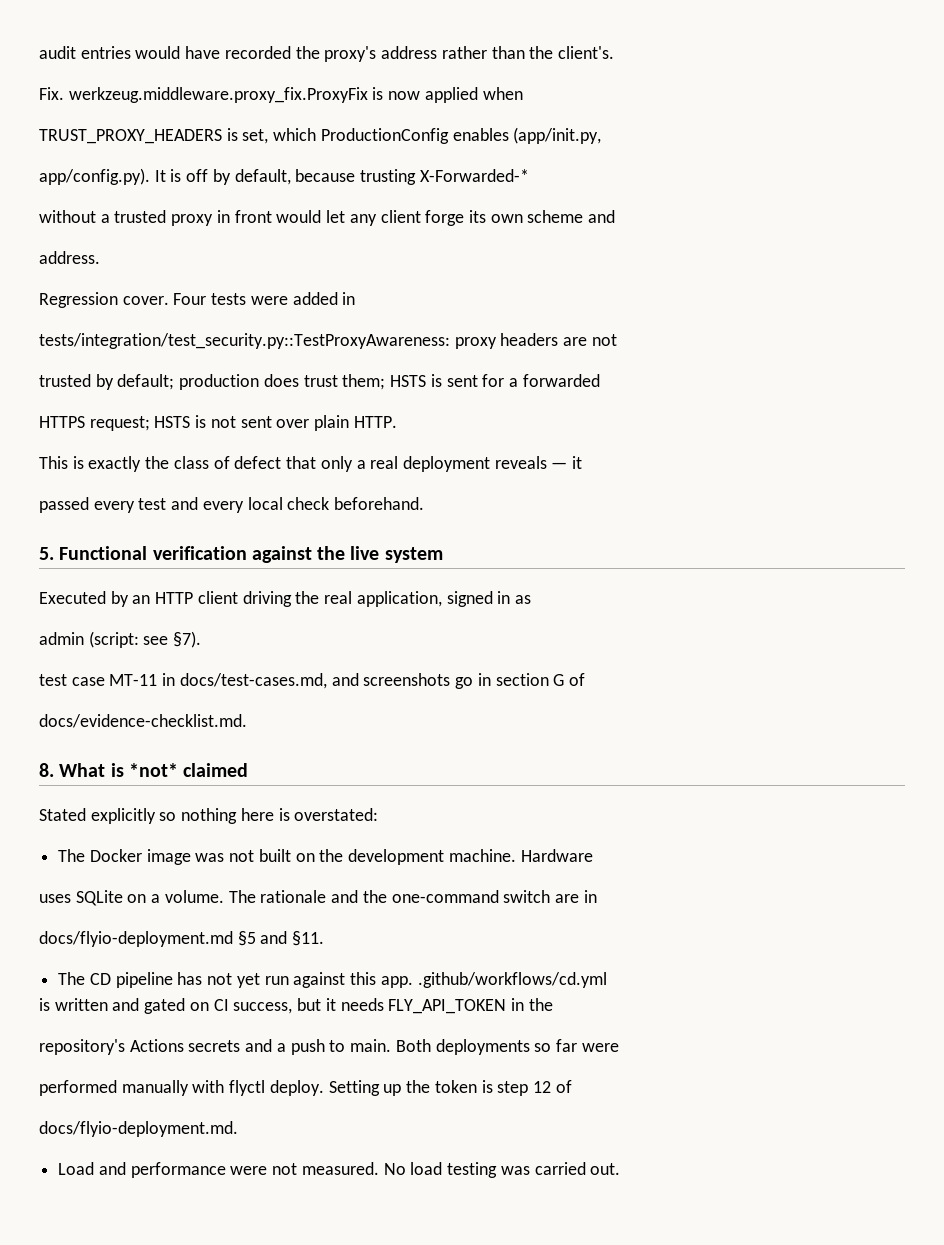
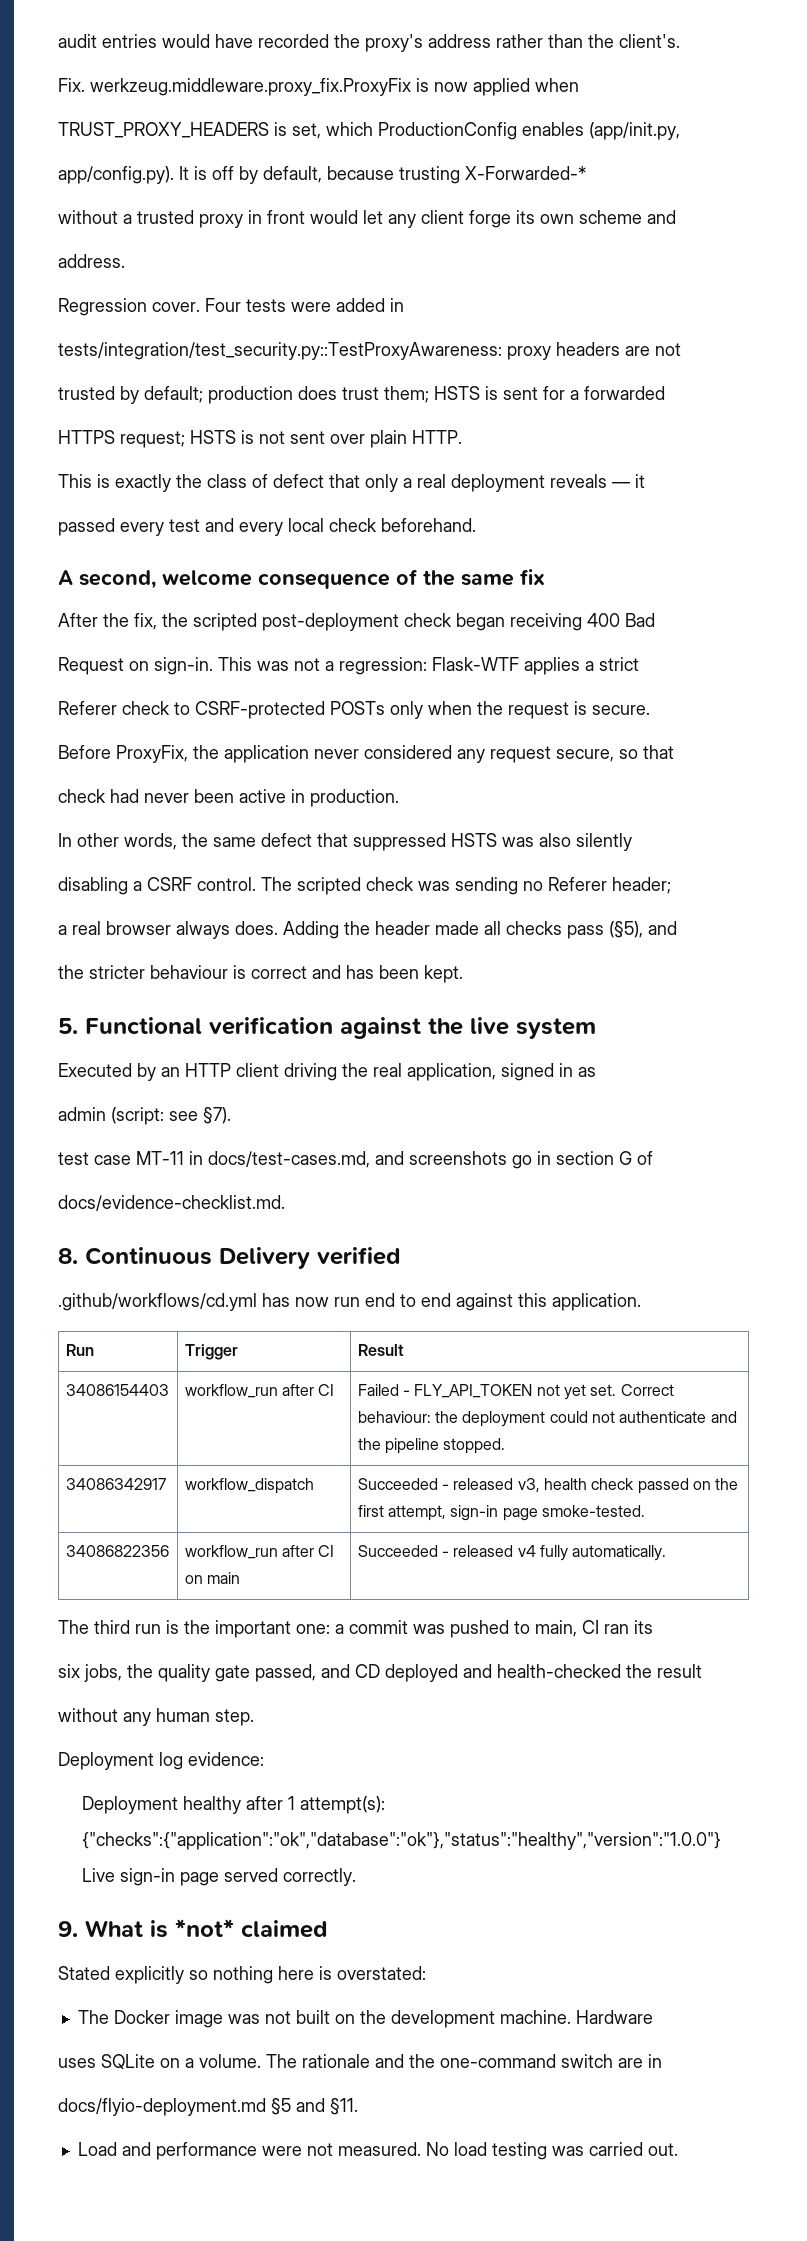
(425, 503) none -> [58,569,545,589] [58,613,655,631] [58,657,639,675] [58,701,650,719] [58,745,674,763] [58,789,399,807] [58,833,632,851] [58,877,671,895] [58,921,677,939] [58,965,463,983] // A second, welcome consequence of the same fix // After the fix, the scripted post-deployment check began receiving 400 Bad // Request on sign-in. This was not a regression: Flask-WTF applies a strict // Referer check to CSRF-protected POSTs only when the request is secure. // Before ProxyFix, the application never considered any request secure, so that // check had never been active in production. // In other words, the same defect that suppressed HSTS was also silently // disabling a CSRF control. The scripted check was sending no Referer header; // a real browser always does. Adding the header made all checks pass (§5), and // the stricter behaviour is correct and has been kept.
(54, 770) none -> [85,1247,401,1269] [58,1293,641,1311] [65,1344,94,1356] [184,1344,238,1360] [357,1344,404,1356] [65,1384,169,1396] [184,1384,335,1398] [357,1384,674,1400] [357,1411,737,1427] [357,1438,506,1454] [65,1478,166,1490] [184,1478,314,1494] [357,1478,739,1494] [357,1505,646,1521] [65,1545,169,1557] [184,1545,335,1559] [184,1572,241,1584] [357,1545,667,1561] [58,1620,653,1638] [58,1664,702,1682] [58,1708,254,1726] [58,1752,264,1770] [81,1796,385,1814] [81,1832,721,1850] [81,1868,356,1886] [58,1921,78,1937] Continuous Delivery verified // .github/workflows/cd.yml has now run end to end against this application. // Run | Trigger | Result // 34086154403 | workflow_run after CI | Failed - FLY_API_TOKEN not yet set. Correct behaviour: the deployment could not authenticate and the pipeline stopped. // 34086342917 | workflow_dispatch | Succeeded - released v3, health check passed on the first attempt, sign-in page smoke-tested. // 34086822356 | workflow_run after CI on main | Succeeded - released v4 fully automatically. // The third run is the important one: a commit was pushed to main, CI ran its // six jobs, the quality gate passed, and CD deployed and health-checked the result // without any human step. // Deployment log evidence: // Deployment healthy after 1 attempt(s): // {"checks":{"application":"ok","database":"ok"},"status":"healthy","version":"1.0.0"} // Live sign-in page served correctly. // 9.
[58,972,607,988] [39,998,553,1014] [39,1039,619,1055] [39,1080,572,1096] [39,1121,238,1137] // The CD pipeline has not yet run against this app. .github/workflows/cd.yml // is written and gated on CI success, but it needs FLY_API_TOKEN in the // repository's Actions secrets and a push to main. Both deployments so far were // performed manually with flyctl deploy. Setting up the token is step 12 of // docs/flyio-deployment.md. -> (358, 2106) none

